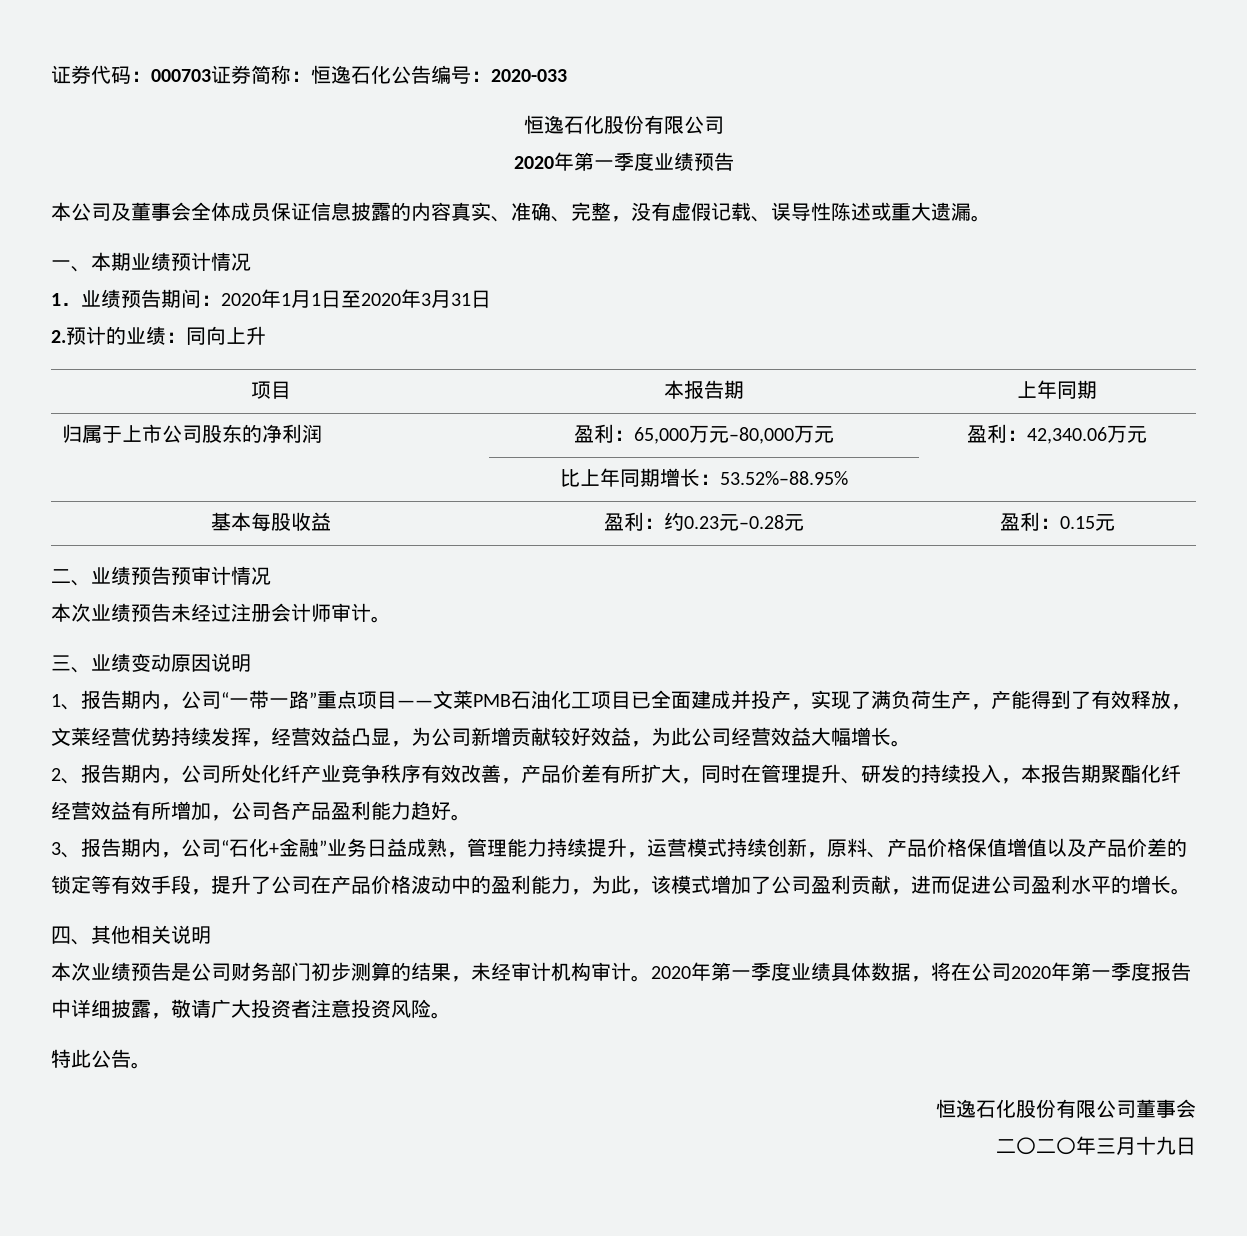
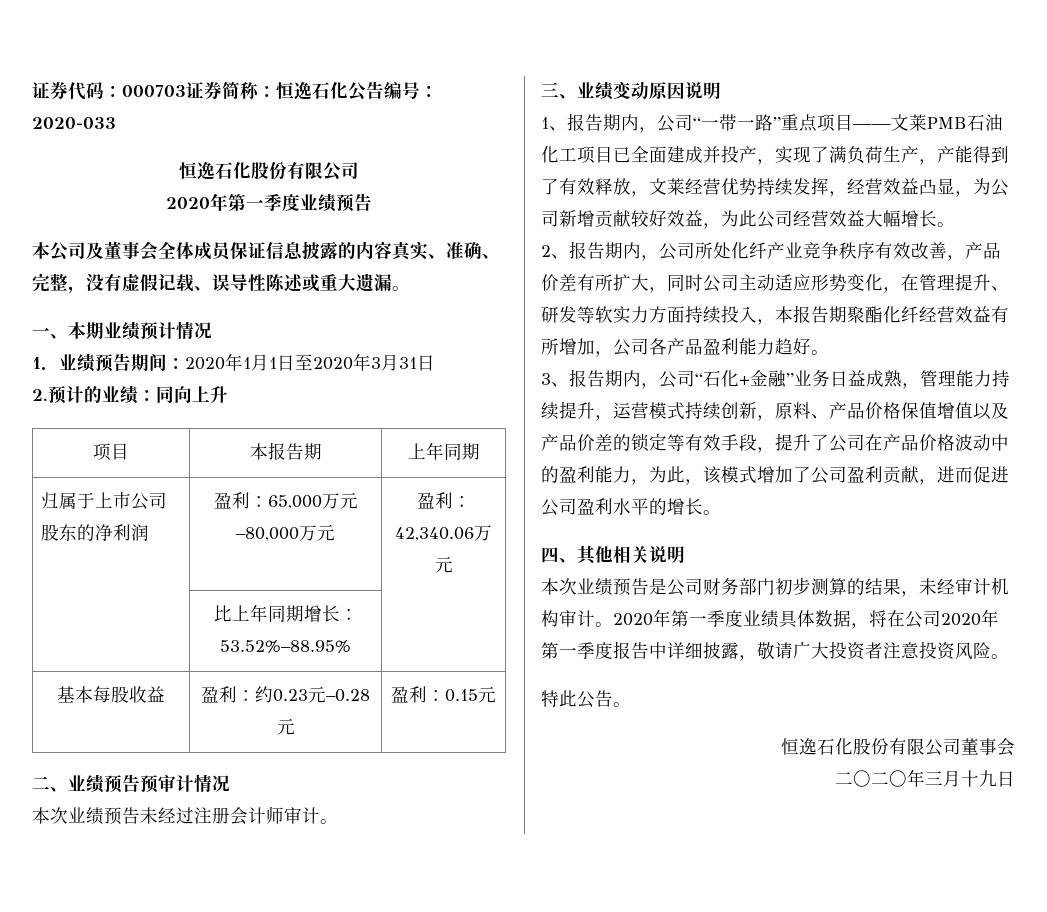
(741, 773) none -> [703,274,901,293] 公司主动适应形势变化，
[901,764,921,783] 的 -> [577,306,685,324] 等软实力方面

